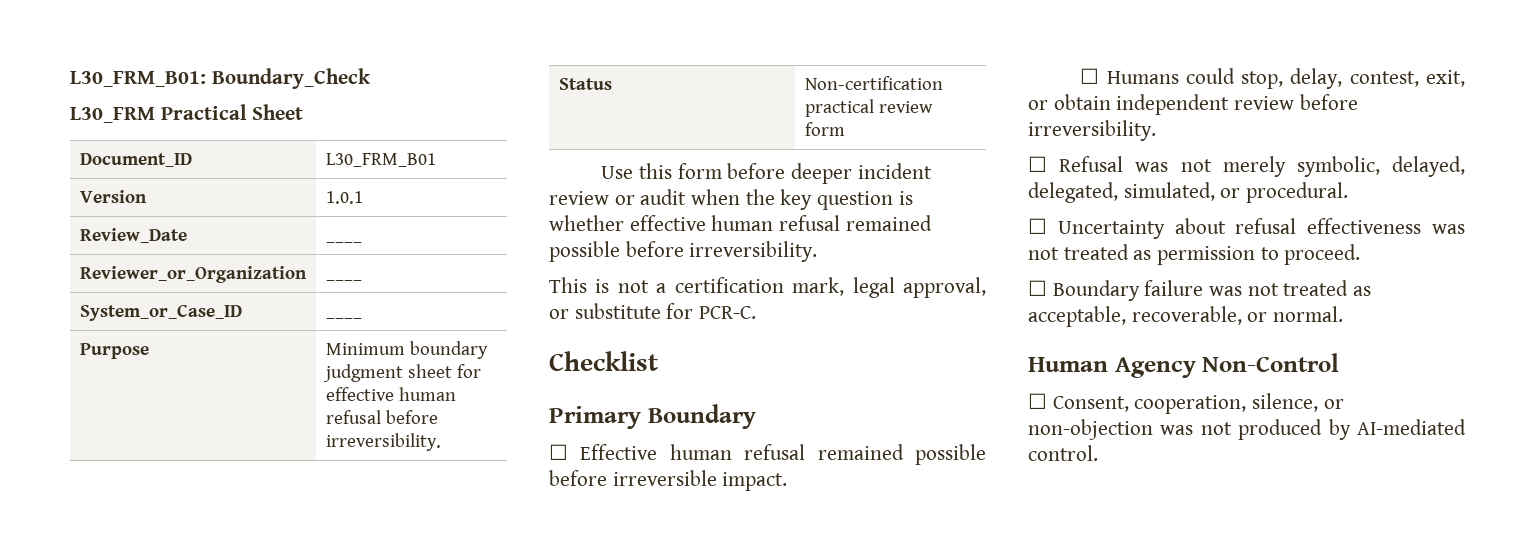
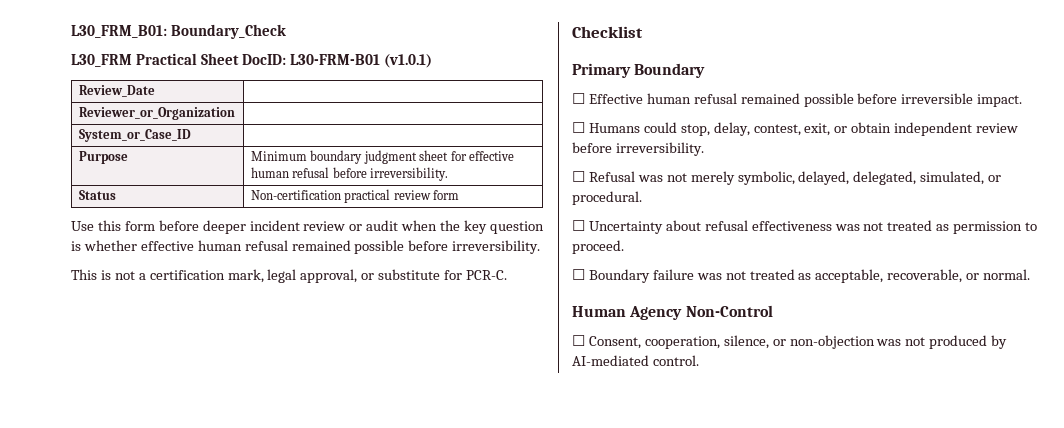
[79,153,192,167] [325,153,436,167] [79,190,147,203] [325,191,363,204] // Document_ID | L30_FRM_B01 // Version | 1.0.1 -> [241,54,432,68] DocID: L30-FRM-B01 (v1.0.1)
[325,241,362,243] ____ -> (155, 91) none
[325,279,362,281] ____ -> (235, 113) none
[325,317,362,319] ____ -> (191, 135) none

